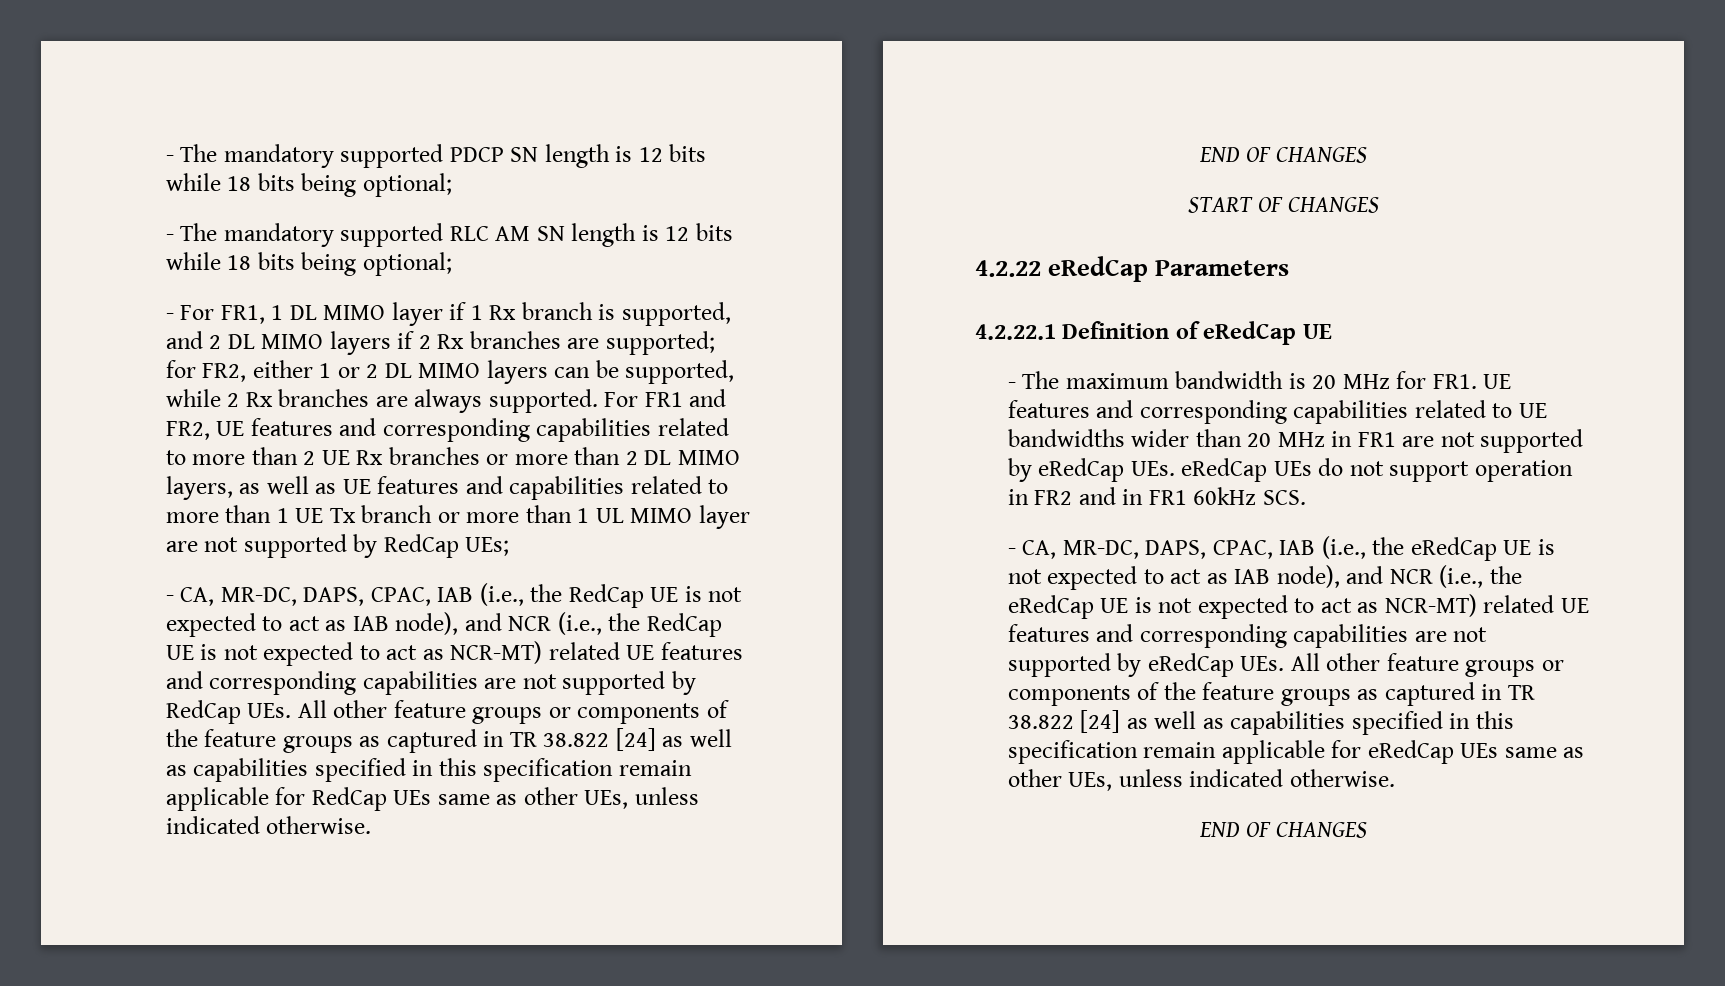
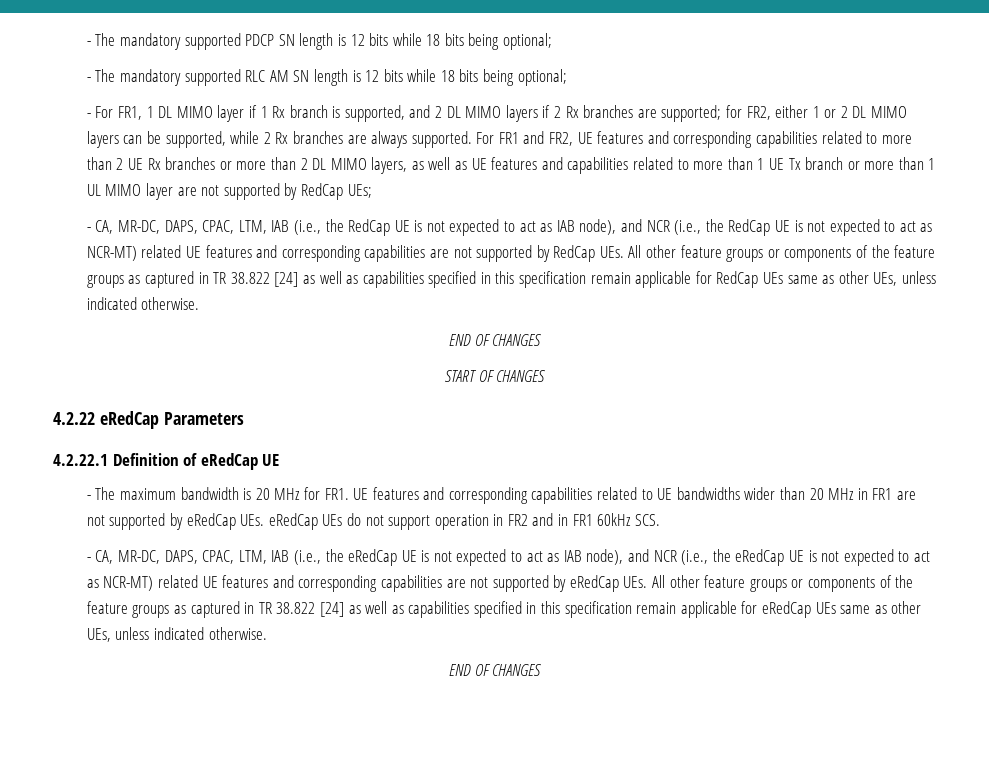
(431, 596) none -> [238,220,267,234] LTM,
(1273, 549) none -> [238,550,267,564] LTM,

